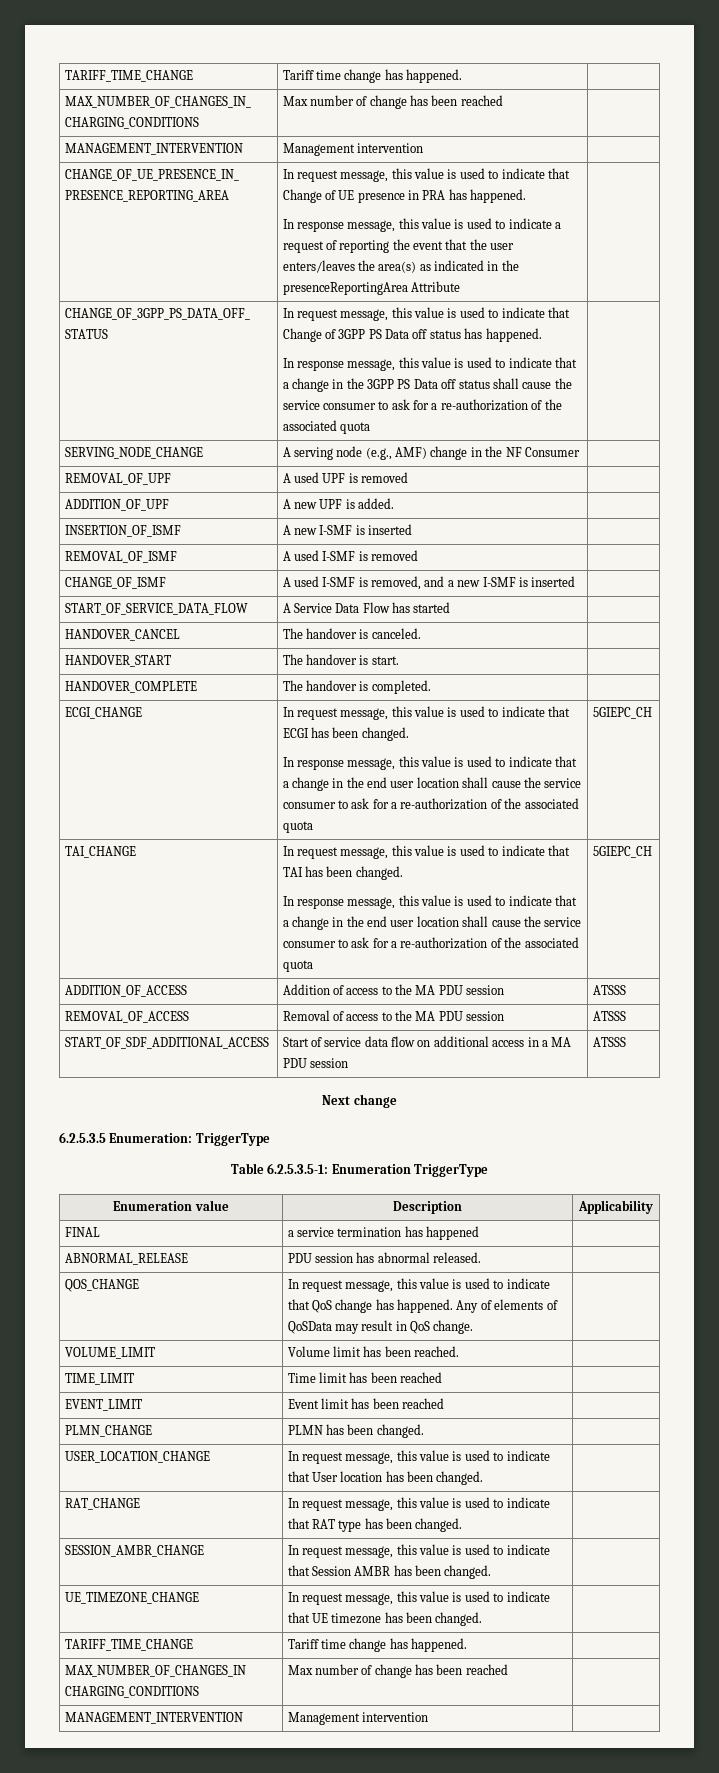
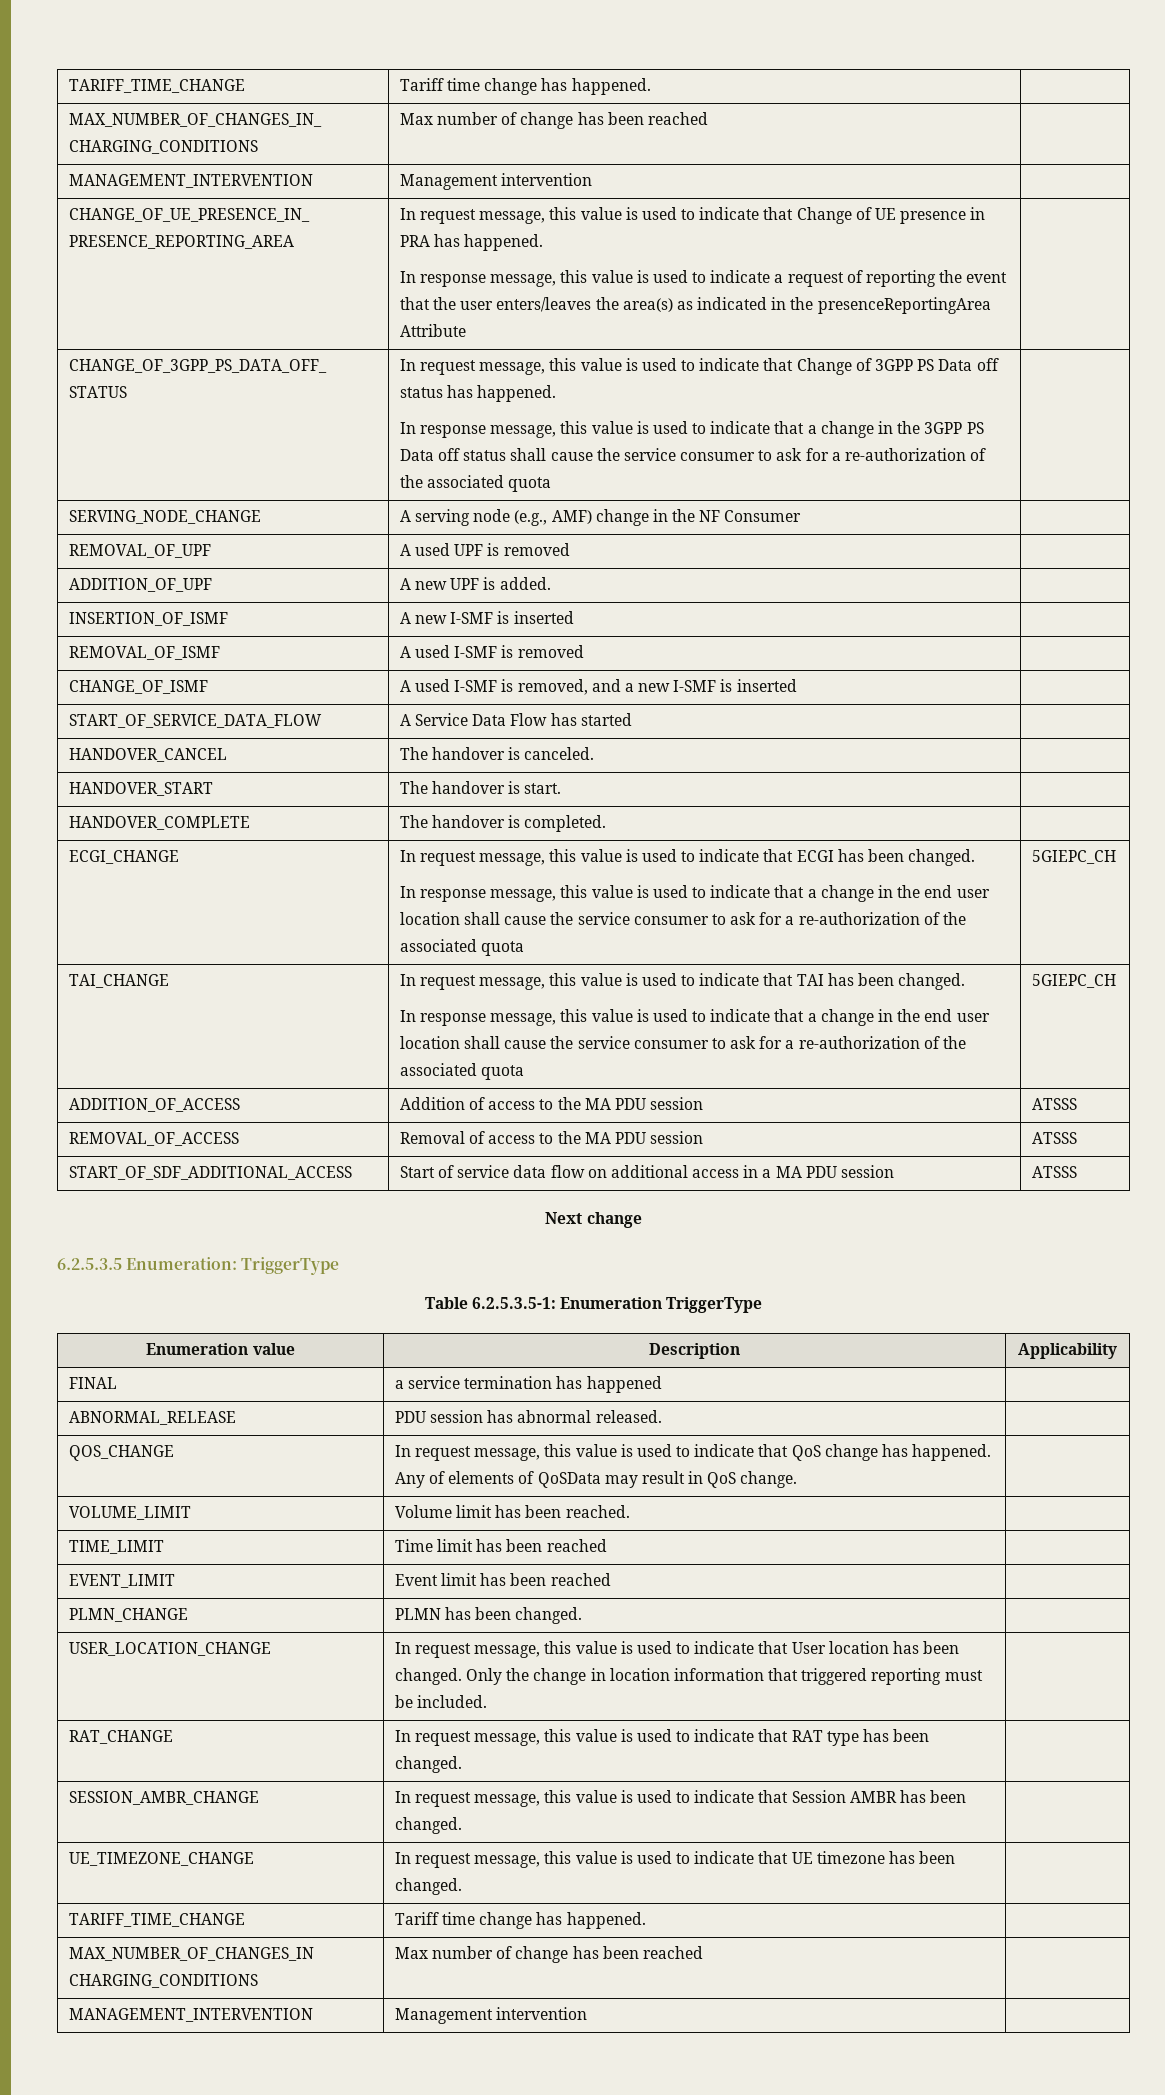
(484, 1478) none -> [466,1668,983,1685] [394,1695,488,1708] Only the change in location information that triggered reporting must be included.

